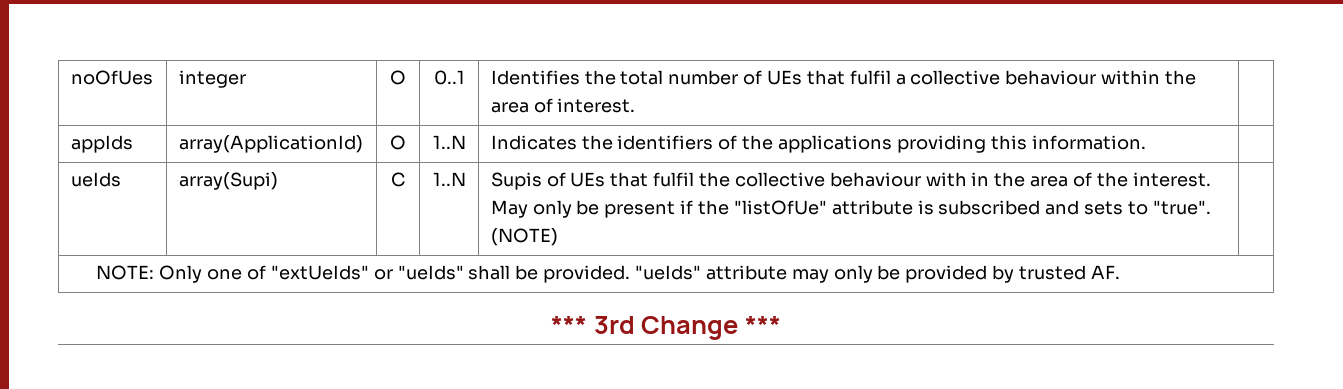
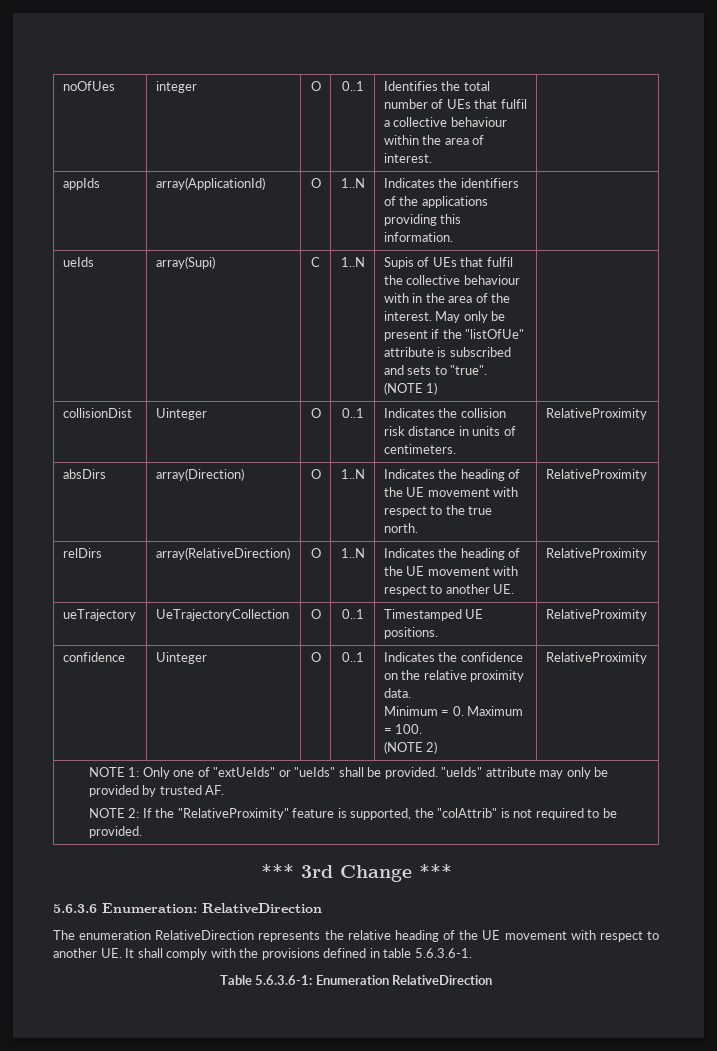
[490,228,558,246] [96,265,155,280] (NOTE) | // NOTE: -> [383,382,438,395] [62,408,132,418] [155,408,207,420] [310,408,321,418] [341,408,364,418] [383,408,506,418] [383,426,516,436] [383,444,456,454] [545,408,647,420] [62,469,106,479] [155,468,244,481] [310,469,321,479] [340,469,365,479] [383,469,521,481] [383,487,519,497] [383,505,493,517] [383,523,418,533] [545,469,647,481] [62,548,102,558] [155,547,290,560] [310,548,321,558] [340,548,365,558] [383,548,521,560] [383,566,519,576] [383,584,515,596] [545,548,647,560] [62,609,136,621] [155,609,289,621] [310,609,321,619] [341,609,364,619] [383,609,484,621] [383,627,438,639] [545,609,647,621] [62,652,125,662] [155,652,207,664] [310,652,321,662] [341,652,364,662] [383,652,523,662] [383,670,525,682] [383,688,411,698] [383,706,524,716] [383,724,423,734] [383,741,438,754] [545,652,647,664] [88,767,140,777] (NOTE 1) | // collisionDist | Uinteger | O | 0..1 | Indicates the collision risk distance in units of centimeters. | RelativeProximity // absDirs | array(Direction) | O | 1..N | Indicates the heading of the UE movement with respect to the true north. | RelativeProximity // relDirs | array(RelativeDirection) | O | 1..N | Indicates the heading of the UE movement with respect to another UE. | RelativeProximity // ueTrajectory | UeTrajectoryCollection | O | 0..1 | Timestamped UE positions. | RelativeProximity // confidence | Uinteger | O | 0..1 | Indicates the confidence on the relative proximity data. // Minimum = 0. Maximum = 100. // (NOTE 2) | RelativeProximity // NOTE 1:
[550,316,782,340] // *** 3rd Change *** -> [88,808,617,820] [88,826,142,838] [260,864,452,882] [53,903,322,914] [53,930,659,942] [53,948,472,960] [219,975,493,985] // NOTE 2: If the "RelativeProximity" feature is supported, the "colAttrib" is not required to be provided. // *** 3rd Change *** // 5.6.3.6 Enumeration: RelativeDirection // The enumeration RelativeDirection represents the relative heading of the UE movement with respect to another UE. It shall comply with the provisions defined in table 5.6.3.6-1. // Table 5.6.3.6-1: Enumeration RelativeDirection

